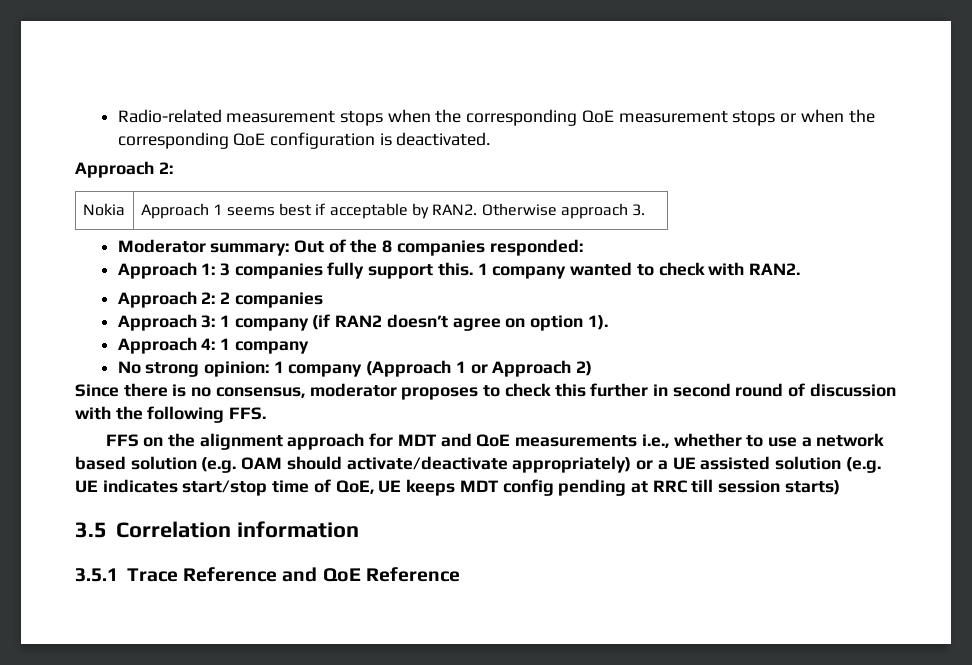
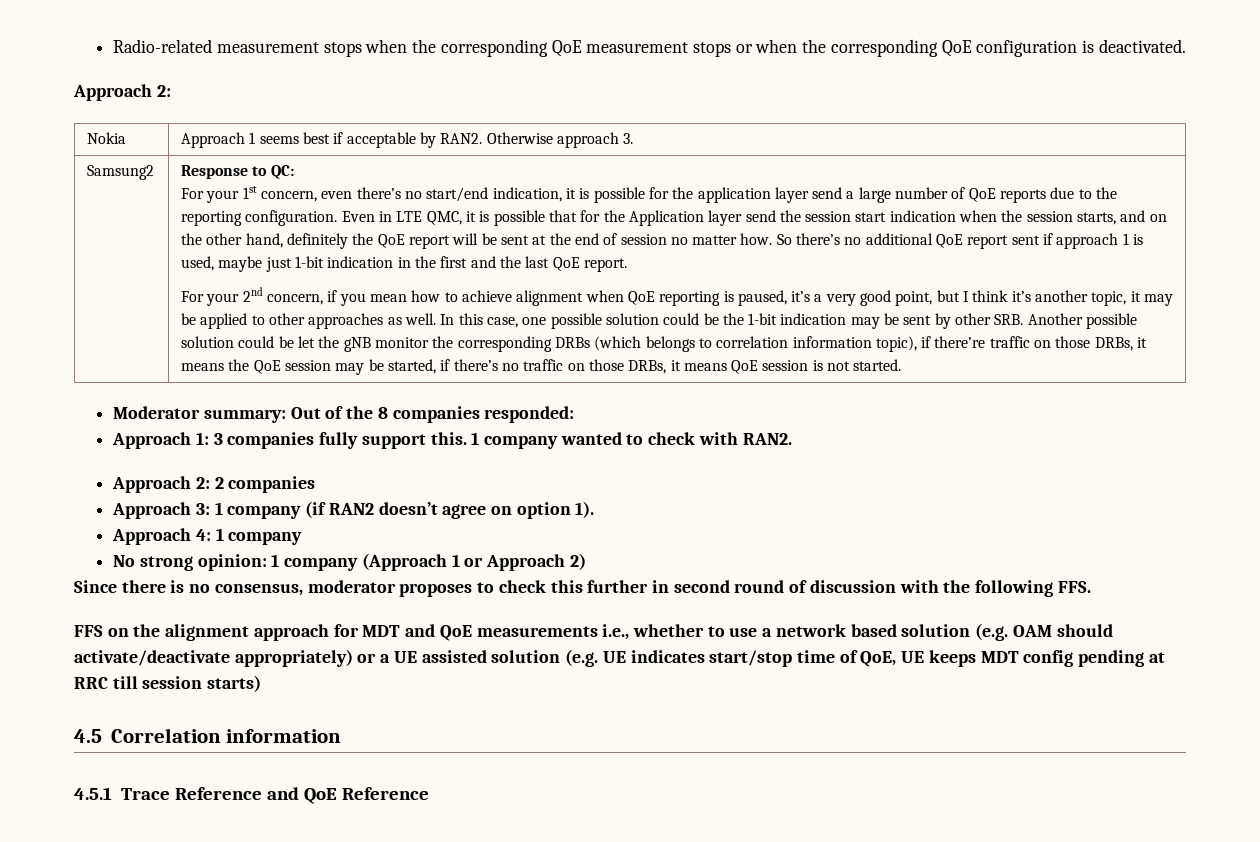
(646, 210) none -> [87,165,155,180] [181,165,294,179] [181,186,1118,203] [181,210,1167,226] [181,233,1143,249] [181,256,627,272] [181,287,1173,306] [181,313,1138,329] [181,336,1148,352] [181,359,902,375] // Samsung2 | Response to QC: // For your 1st concern, even there’s no start/end indication, it is possible for the application layer send a large number of QoE reports due to the reporting configuration. Even in LTE QMC, it is possible that for the Application layer send the session start indication when the session starts, and on the other hand, definitely the QoE report will be sent at the end of session no matter how. So there’s no additional QoE report sent if approach 1 is used, maybe just 1-bit indication in the first and the last QoE report. // For your 2nd concern, if you mean how to achieve alignment when QoE reporting is paused, it’s a very good point, but I think it’s another topic, it may be applied to other approaches as well. In this case, one possible solution could be the 1-bit indication may be sent by other SRB. Another possible solution could be let the gNB monitor the corresponding DRBs (which belongs to correlation information topic), if there’re traffic on those DRBs, it means the QoE session may be started, if there’s no traffic on those DRBs, it means QoE session is not started.
[75,522,107,538] 3.5 -> [74,729,102,743] 4.5
[75,568,118,582] 3.5.1 -> [74,787,112,800] 4.5.1

